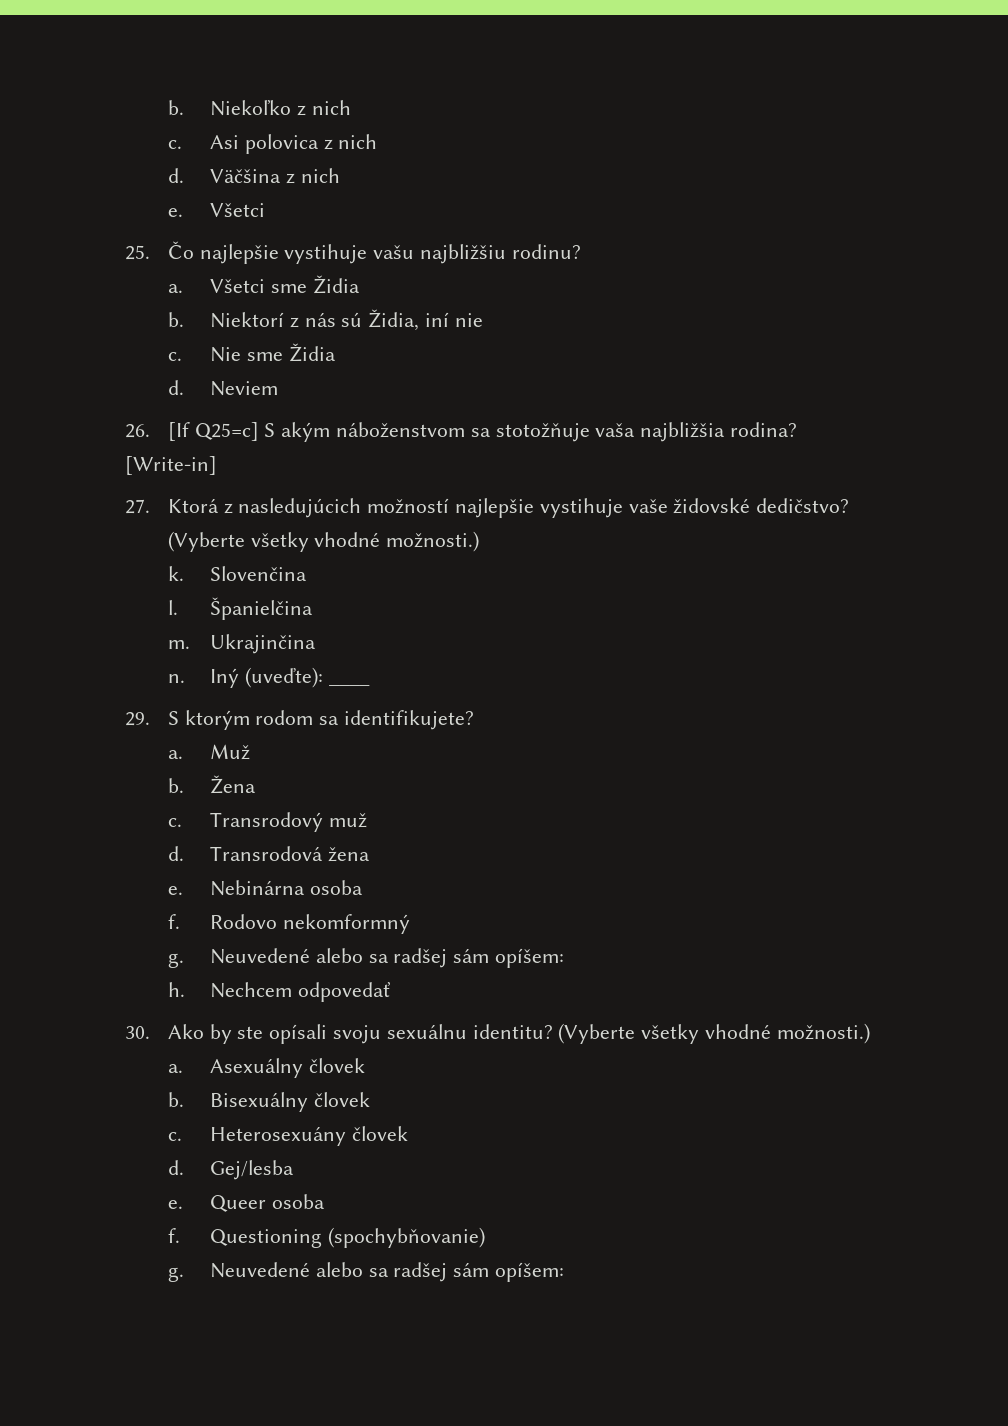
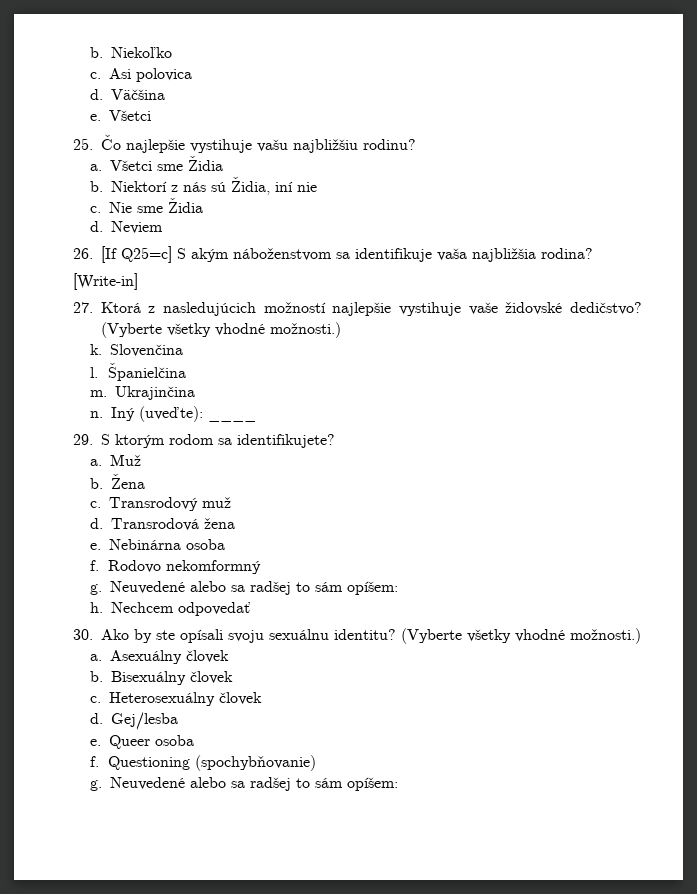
[296,100,351,116] z nich -> (173, 52) none
[323,134,378,150] z nich -> (193, 75) none
[285,168,340,184] z nich -> (166, 94) none
[495,423,590,442] stotožňuje -> [354,248,432,262] identifikuje
(448, 958) none -> [296,582,311,592] to
[210,1126,347,1146] Heterosexuány -> [109,692,216,706] Heterosexuálny
(448, 1272) none -> [296,778,311,788] to

